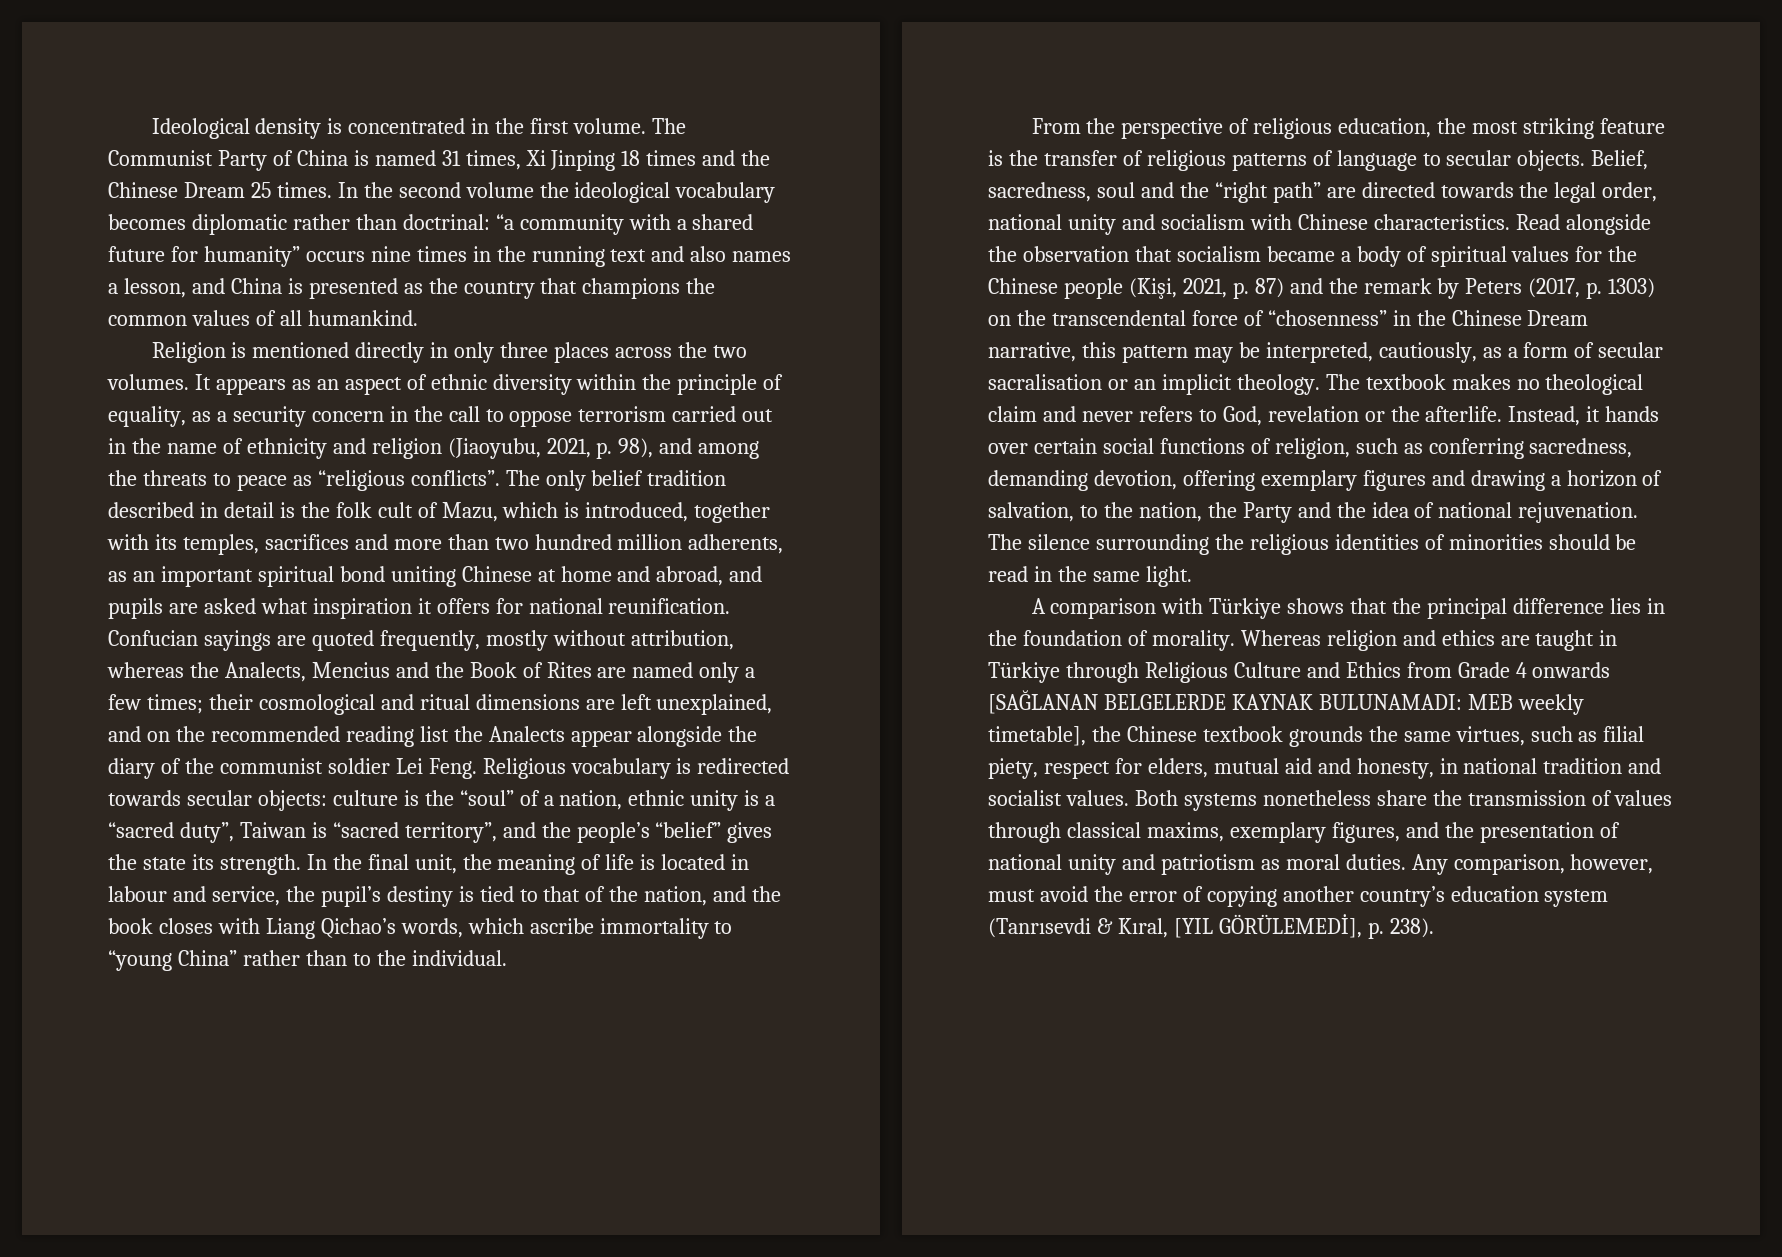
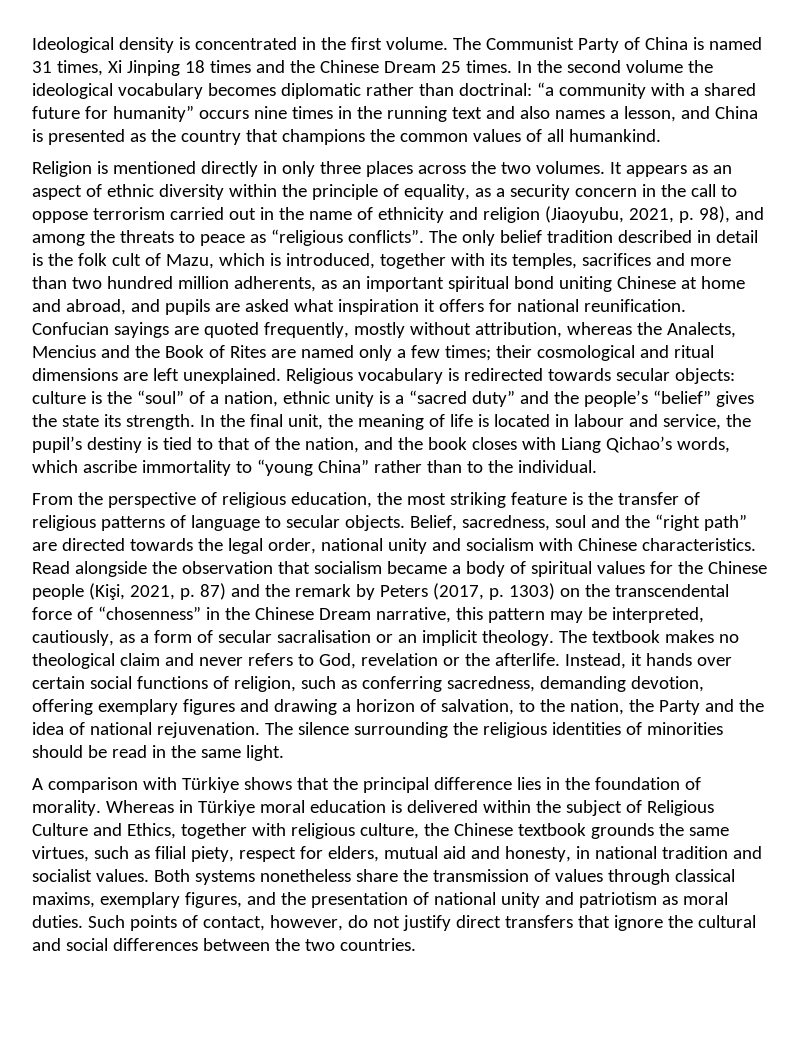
[656,694,773,715] [108,726,758,747] [108,758,477,779] unexplained, and on the recommended reading list the Analects appear alongside the diary of the communist soldier Lei Feng. -> [182,368,281,384] unexplained.
[179,822,497,843] duty”, Taiwan is “sacred territory”, -> [471,390,515,407] duty”
[1326,630,1618,651] [988,662,1611,683] [988,690,1584,715] [988,726,1086,746] religion and ethics are taught in Türkiye through Religious Culture and Ethics from Grade 4 onwards [SAĞLANAN BELGELERDE KAYNAK BULUNAMADI: MEB weekly timetable], -> [178,800,714,816] [32,823,419,839] in Türkiye moral education is delivered within the subject of Religious Culture and Ethics, together with religious culture,
[1411,854,1654,875] [988,886,1609,907] [988,914,1434,939] Any comparison, however, must avoid the error of copying another country’s education system (Tanrısevdi & Kıral, [YIL GÖRÜLEMEDİ], p. 238). -> [87,915,756,931] [32,938,416,951] Such points of contact, however, do not justify direct transfers that ignore the cultural and social differences between the two countries.

